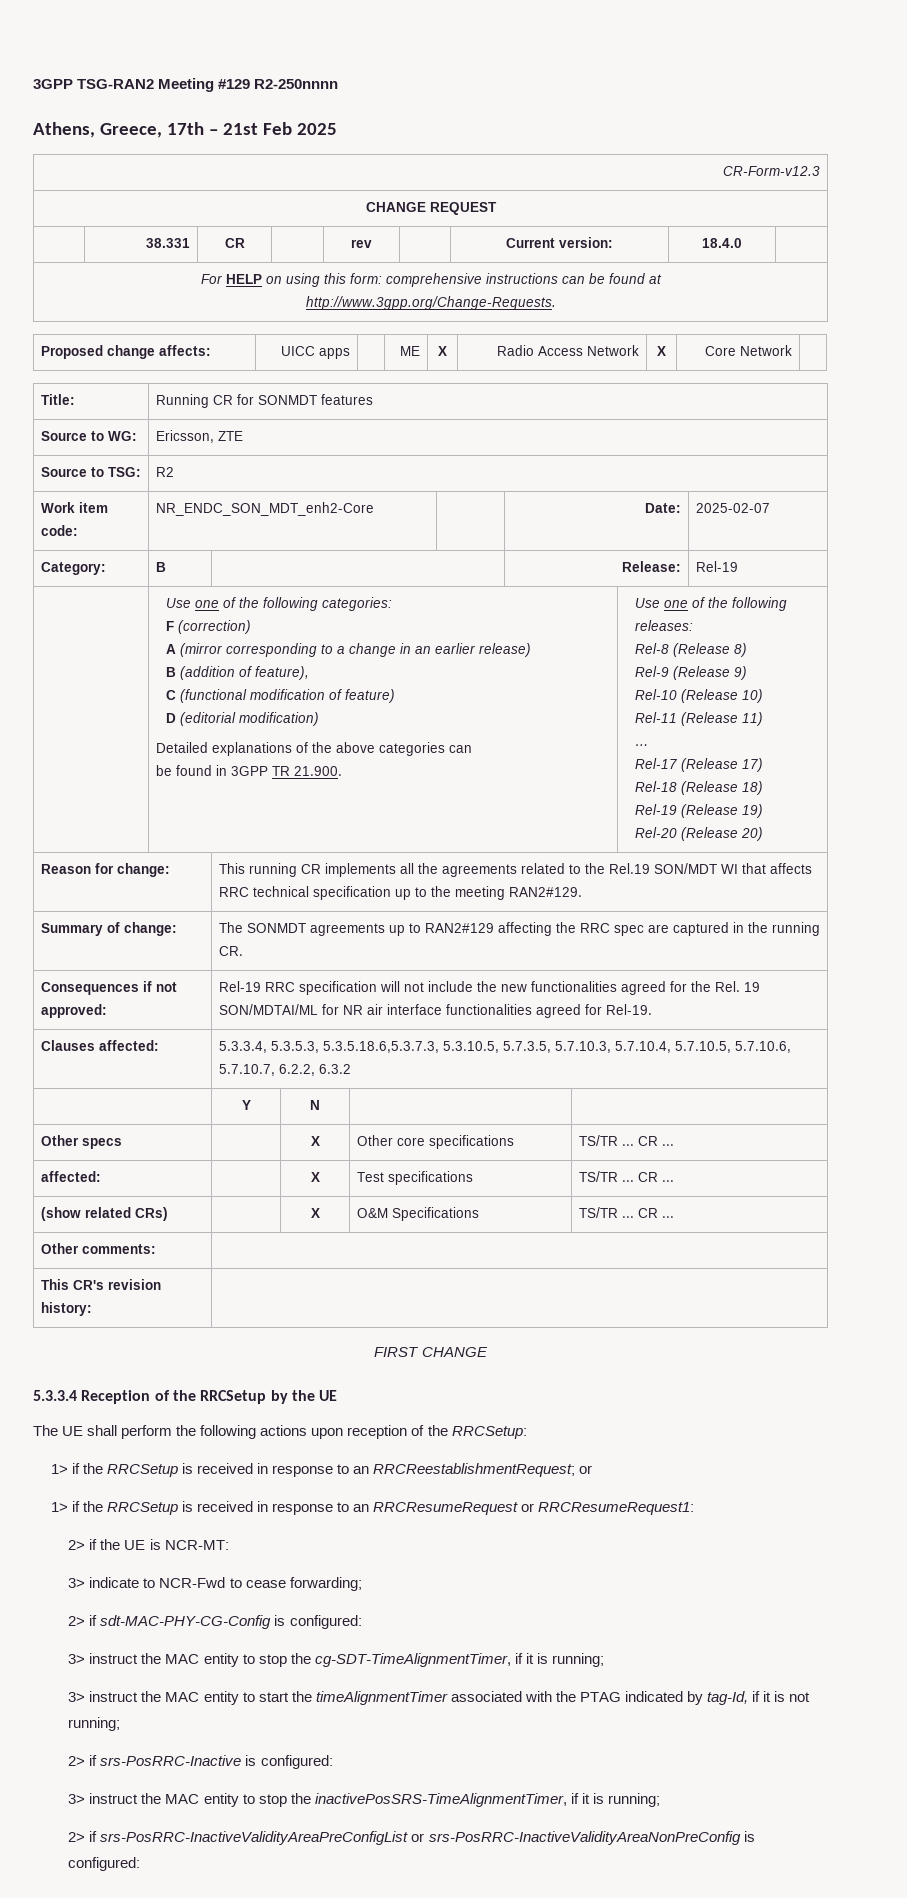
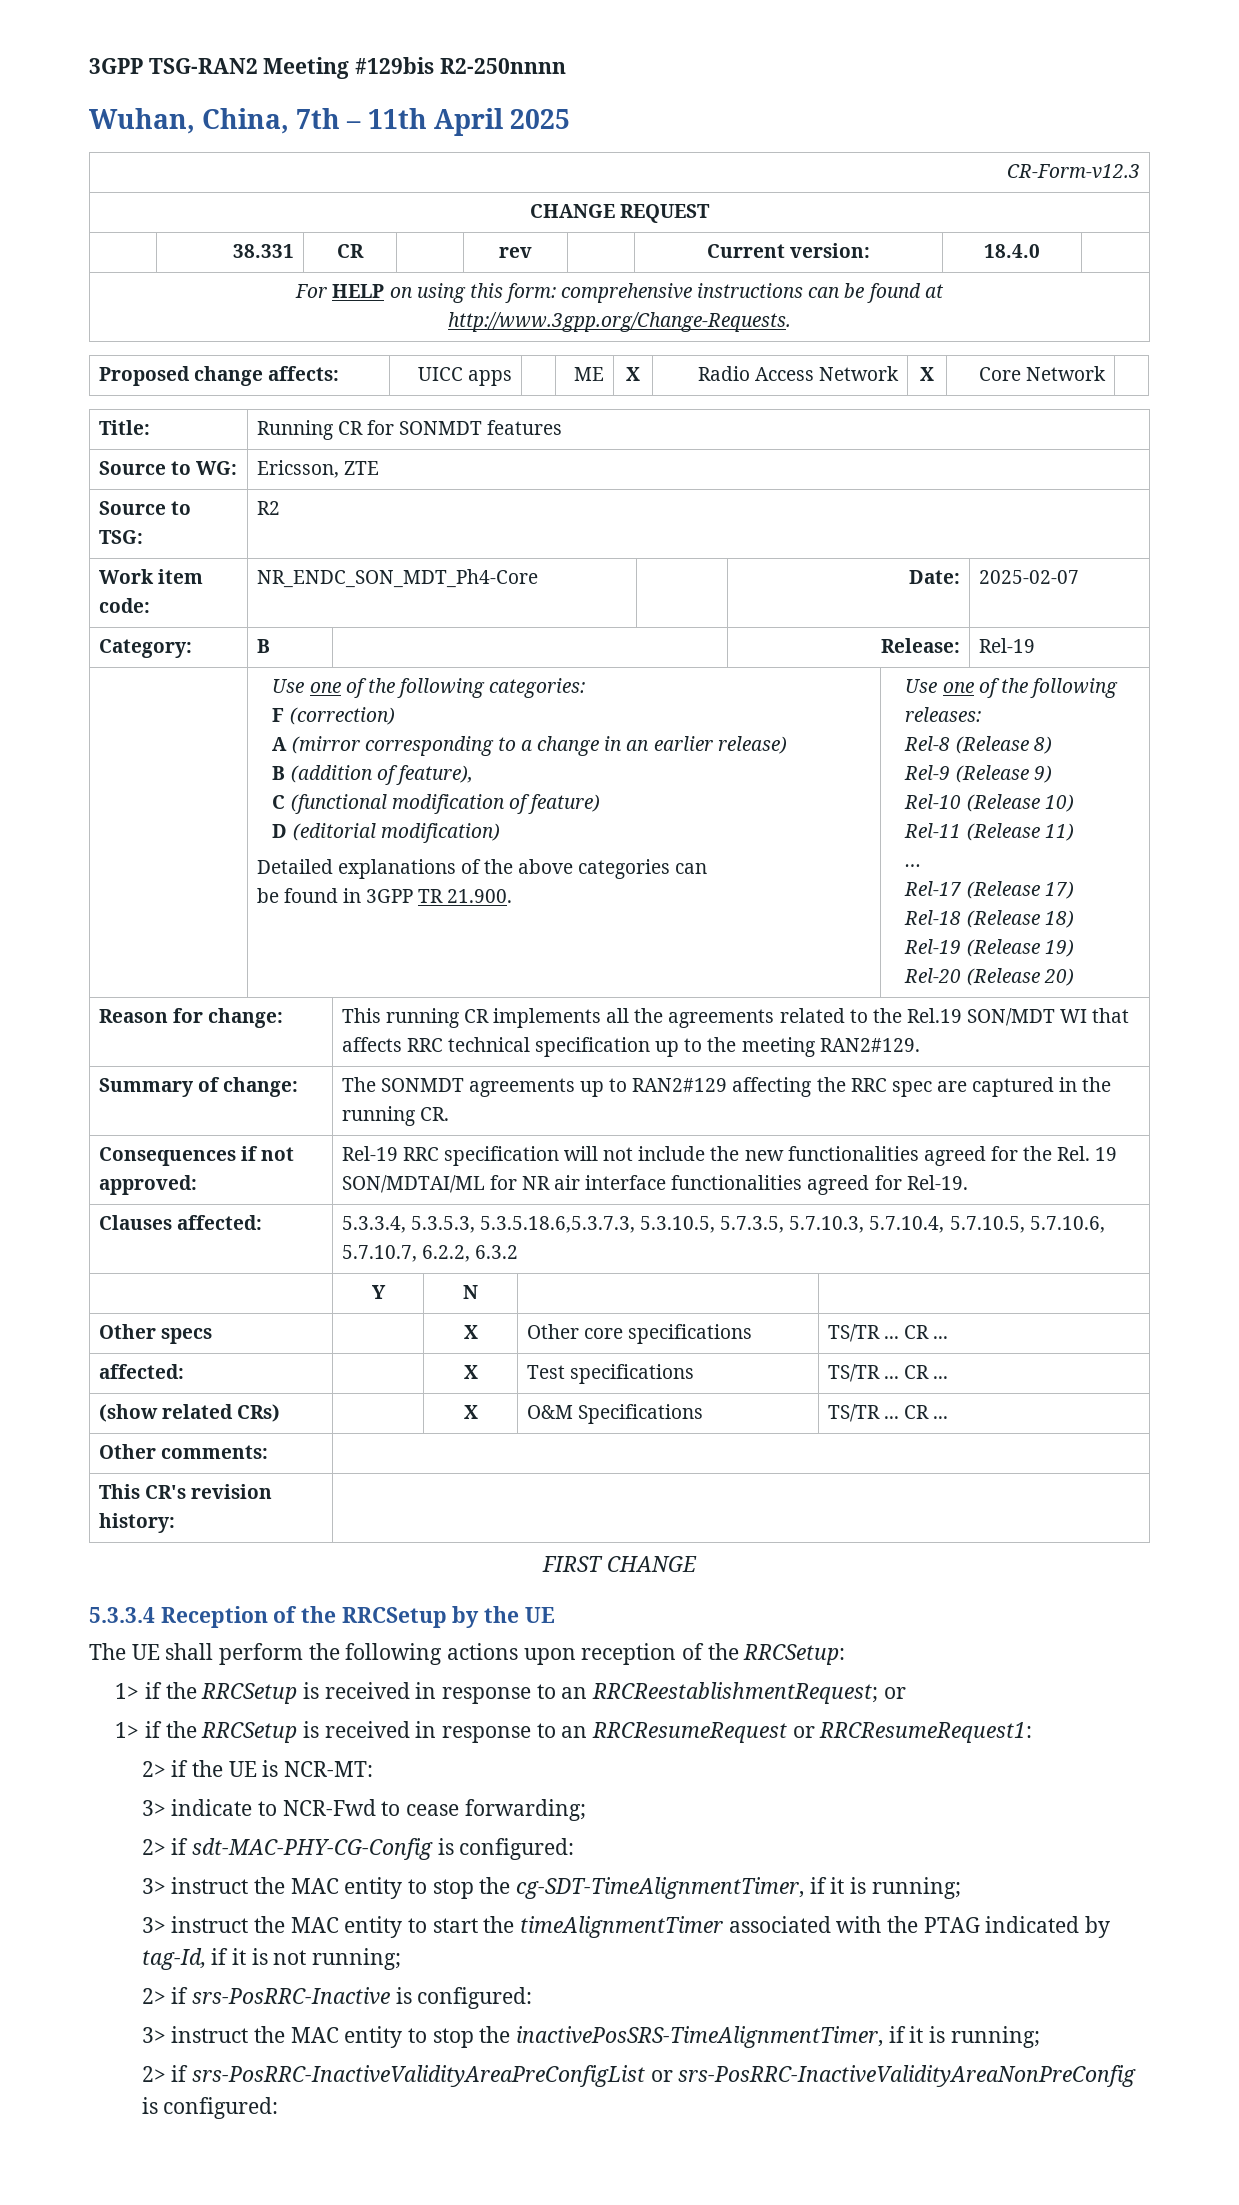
[218,79,251,89] #129 -> [355,57,435,74] #129bis
[33,122,292,138] Athens, Greece, 17th – 21st Feb -> [89,108,503,136] Wuhan, China, 7th – 11th April
[155,502,374,516] NR_ENDC_SON_MDT_enh2-Core -> [256,569,538,588] NR_ENDC_SON_MDT_Ph4-Core

